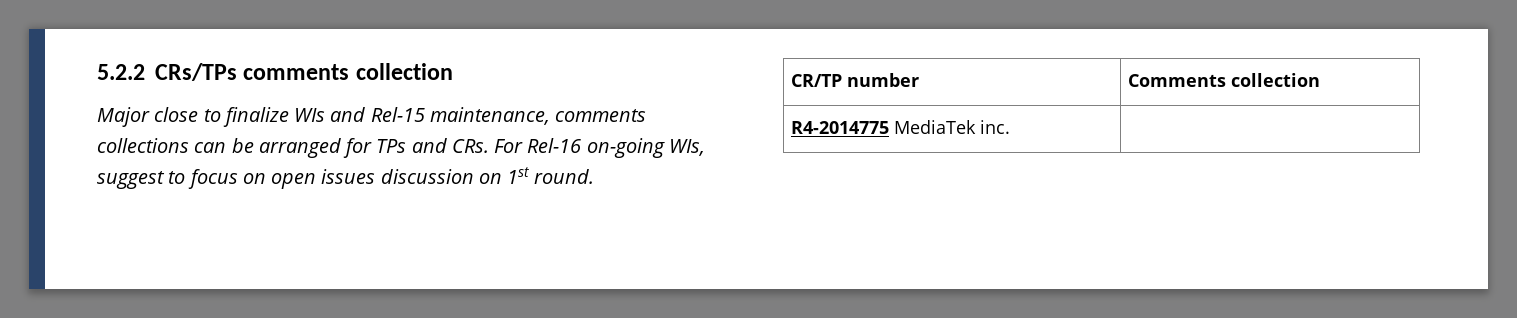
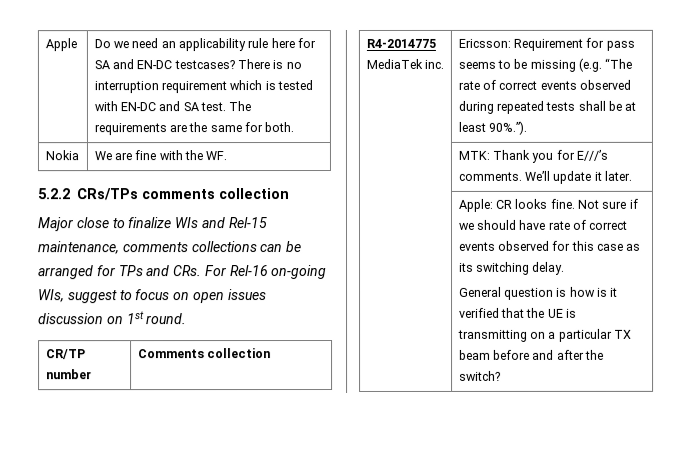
(97, 72) none -> [44,38,77,52] [93,38,317,52] [93,59,302,70] [93,80,314,94] [93,101,252,112] [93,122,295,136] [44,150,79,161] [93,150,228,161] Apple | Do we need an applicability rule here for SA and EN-DC testcases? There is no interruption requirement which is tested with EN-DC and SA test. The requirements are the same for both. // Nokia | We are fine with the WF. //
(1011, 127) none -> [457,37,635,51] [457,57,633,72] [457,79,632,90] [457,100,637,114] [457,120,527,135] [457,149,609,163] [457,170,633,184] [457,198,638,212] [457,219,629,230] [458,240,642,251] [458,261,566,275] [458,286,619,300] [458,307,578,318] [457,328,633,342] [458,349,605,360] [458,370,501,381] Ericsson: Requirement for pass seems to be missing (e.g. “The rate of correct events observed during repeated tests shall be at least 90%.”). // | MTK: Thank you for E///’s comments. We’ll update it later. // | Apple: CR looks fine. Not sure if we should have rate of correct events observed for this case as its switching delay. // General question is how is it verified that the UE is transmitting on a particular TX beam before and after the switch?

